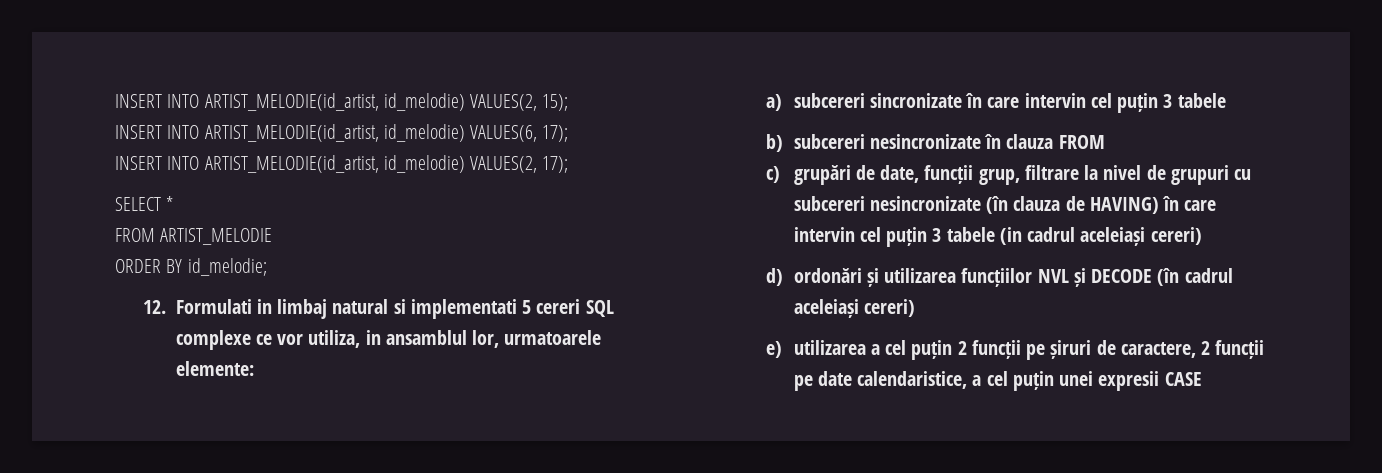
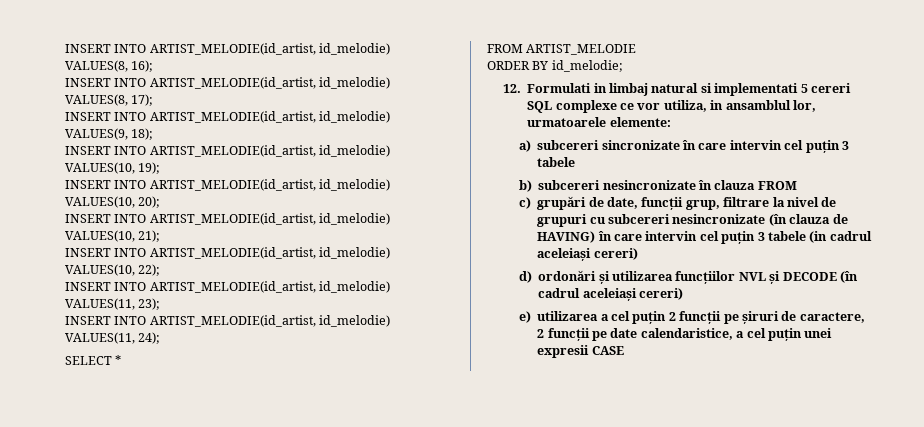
[115,93,569,111] [115,124,538,142] INSERT INTO ARTIST_MELODIE(id_artist, id_melodie) VALUES(2, 15); // INSERT INTO ARTIST_MELODIE(id_artist, id_melodie) VALUES(6, -> [65,43,391,55] [65,60,154,72] [65,77,391,89] [65,94,128,106] INSERT INTO ARTIST_MELODIE(id_artist, id_melodie) VALUES(8, 16); // INSERT INTO ARTIST_MELODIE(id_artist, id_melodie) VALUES(8,
[470,156,569,173] VALUES(2, 17); -> [65,128,154,140] [65,145,391,157] [65,162,161,174] [65,179,391,191] [65,196,161,208] [65,213,391,225] [65,230,161,242] [65,247,391,259] [65,264,161,276] [65,281,391,293] [65,298,161,310] [65,315,391,327] [65,332,161,344] VALUES(9, 18); // INSERT INTO ARTIST_MELODIE(id_artist, id_melodie) VALUES(10, 19); // INSERT INTO ARTIST_MELODIE(id_artist, id_melodie) VALUES(10, 20); // INSERT INTO ARTIST_MELODIE(id_artist, id_melodie) VALUES(10, 21); // INSERT INTO ARTIST_MELODIE(id_artist, id_melodie) VALUES(10, 22); // INSERT INTO ARTIST_MELODIE(id_artist, id_melodie) VALUES(11, 23); // INSERT INTO ARTIST_MELODIE(id_artist, id_melodie) VALUES(11, 24);

